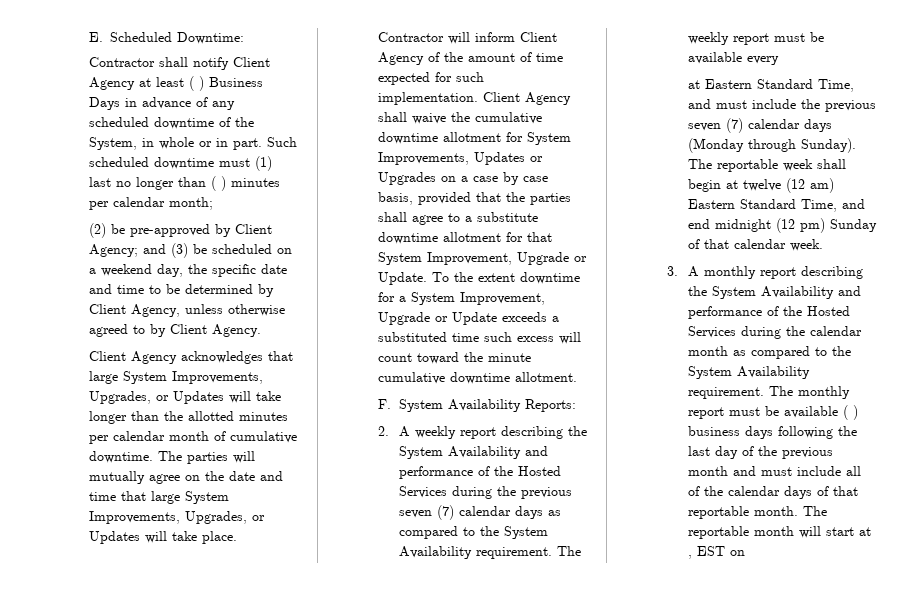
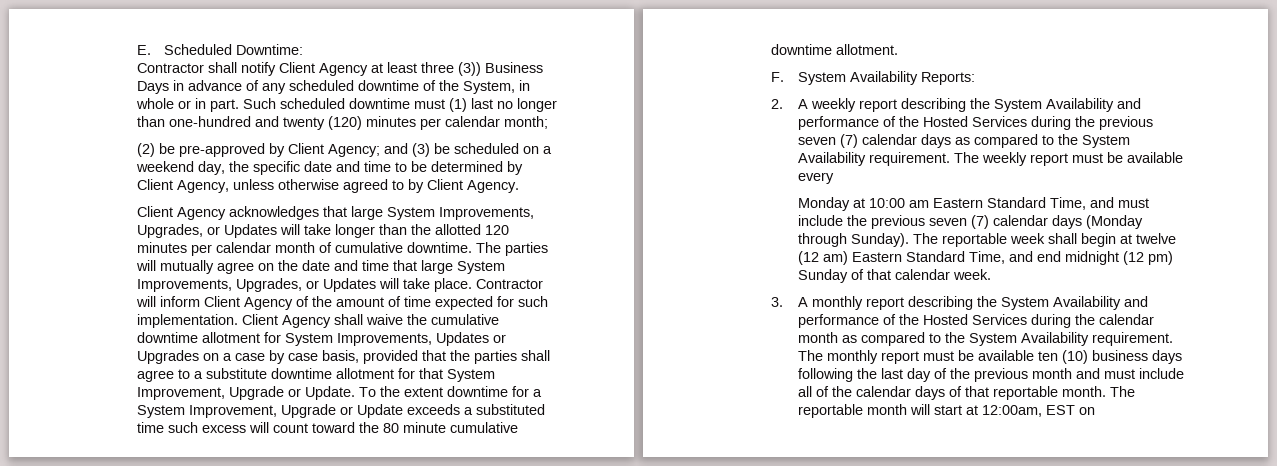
[188,76,204,91] ( ) -> [420,62,481,76] three (3))
[210,176,226,191] ( ) -> [168,116,362,130] one-hundred and twenty (120)
(234, 416) none -> [484,225,509,235] 120
(483, 357) none -> [382,423,399,433] 80
[687,80,700,89] at -> [797,197,929,211] Monday at 10:00 am
[842,405,858,420] ( ) -> [1037,350,1088,364] ten (10)
[687,555,692,559] , -> [981,405,1042,417] 12:00am,

